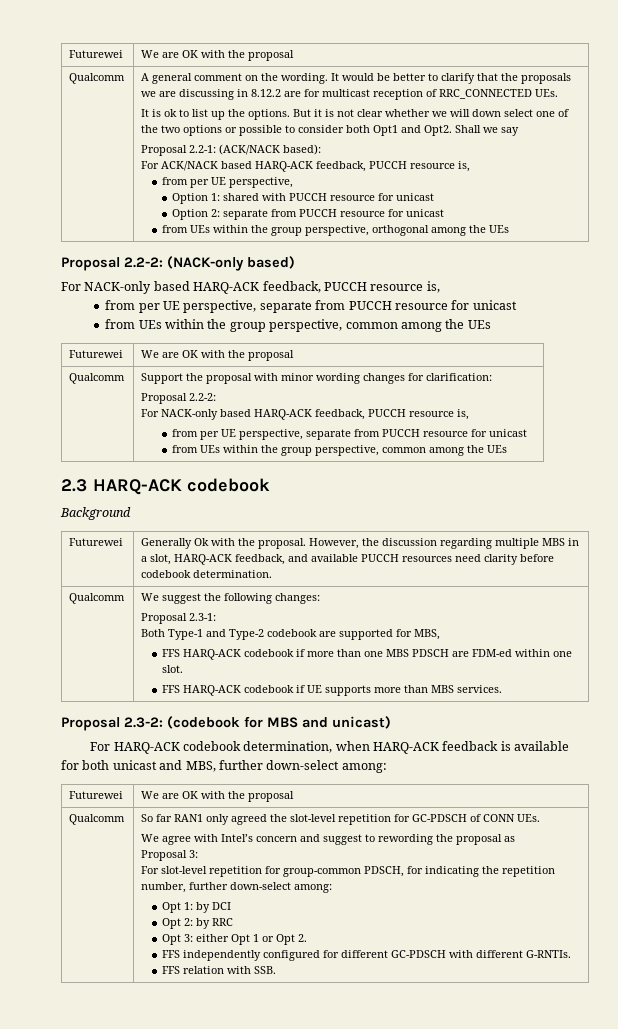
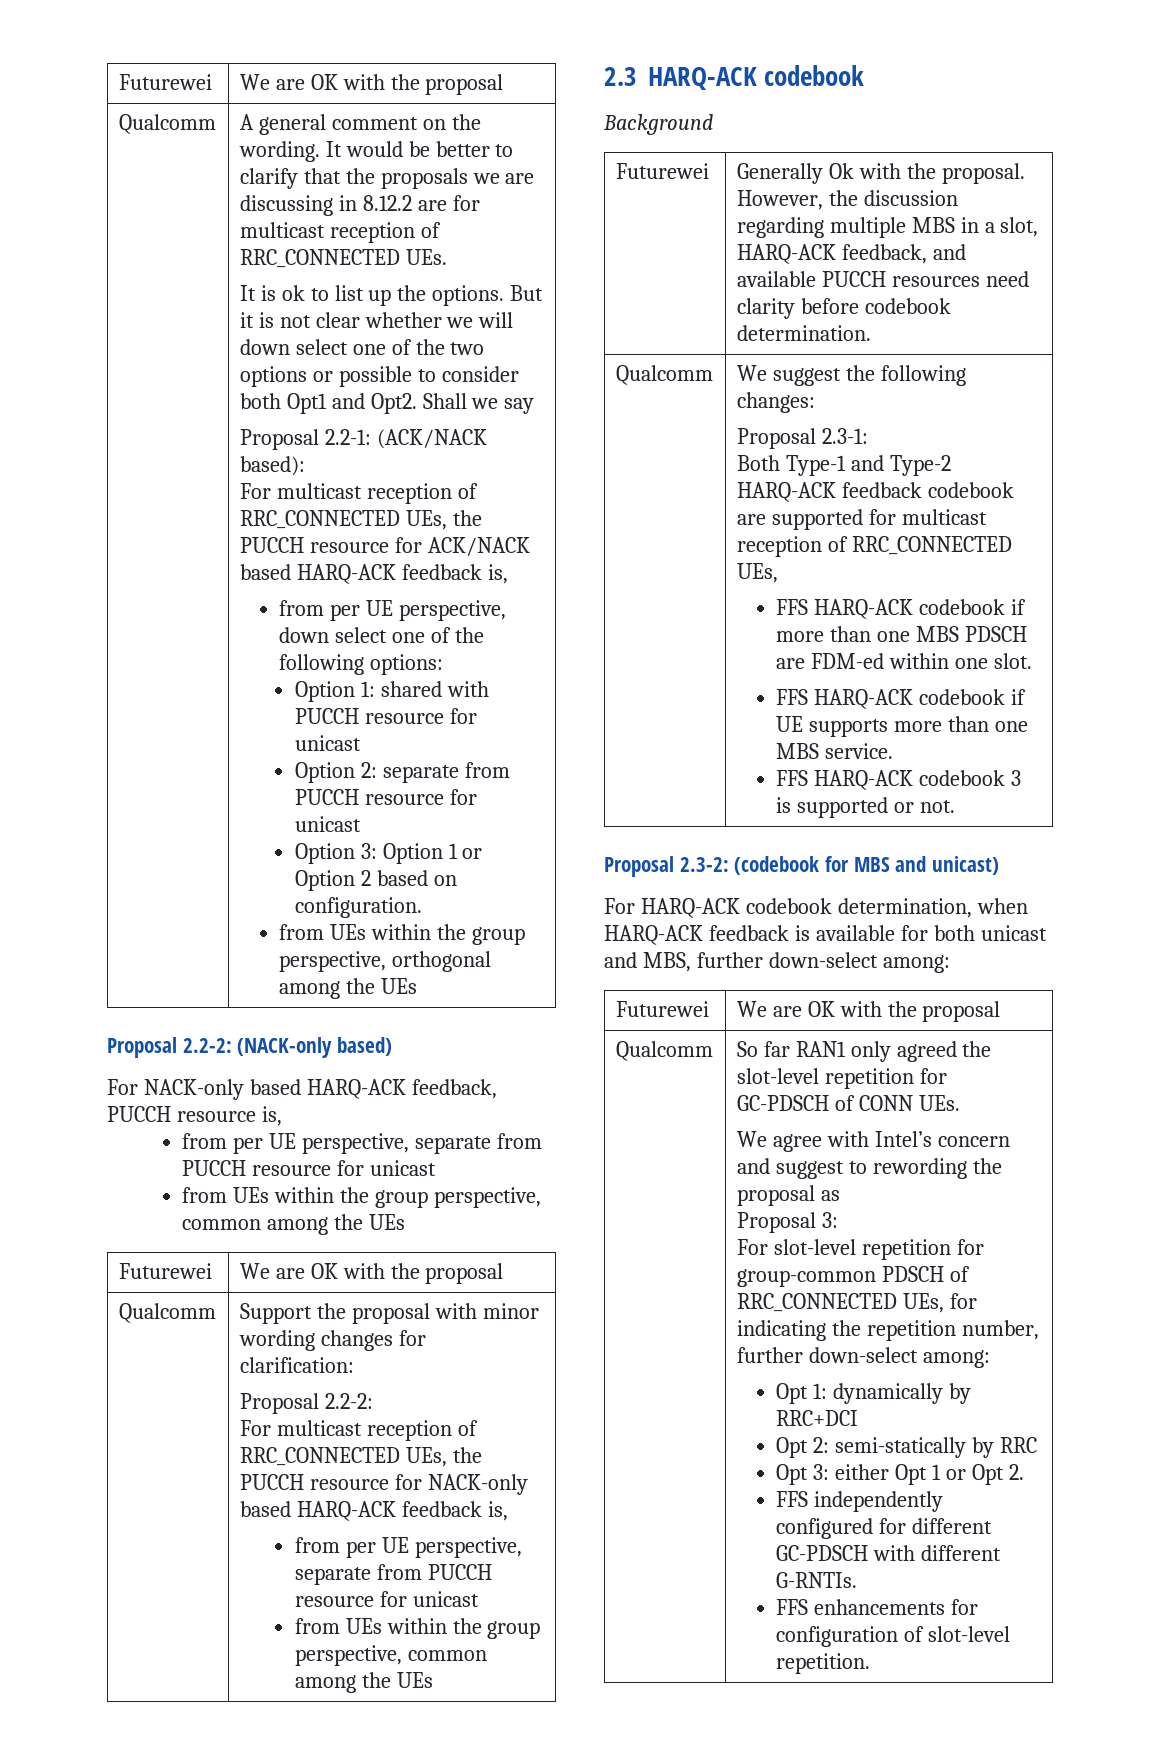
[161,161,471,172] [162,177,294,188] ACK/NACK based HARQ-ACK feedback, PUCCH resource is, // from per UE perspective, -> [276,483,478,504] [239,510,482,530] [239,537,530,556] [239,564,508,584] [279,600,507,621] [279,627,485,643] [279,654,444,675] multicast reception of RRC_CONNECTED UEs, the PUCCH resource for ACK/NACK based HARQ-ACK feedback is, // from per UE perspective, down select one of the following options:
(444, 213) none -> [294,843,483,864] [294,870,457,891] [294,897,422,918] // Option 3: Option 1 or Option 2 based on configuration.
[161,409,455,420] NACK-only based HARQ-ACK feedback, PUCCH resource -> [276,1420,478,1441] [239,1447,482,1467] [239,1474,528,1495] [239,1501,482,1521] multicast reception of RRC_CONNECTED UEs, the PUCCH resource for NACK-only based HARQ-ACK feedback
(265, 634) none -> [736,482,922,502] HARQ-ACK feedback
[414,629,441,640] MBS, -> [901,509,987,525] [736,536,1012,557] [736,563,778,583] multicast reception of RRC_CONNECTED UEs,
[431,685,503,693] MBS services. -> [995,721,1029,732] [776,743,894,759] [776,770,1022,790] [776,797,956,818] one MBS service. // FFS HARQ-ACK codebook 3 is supported or not.
[364,866,405,877] PDSCH, -> [881,1266,970,1282] [736,1293,944,1313] PDSCH of RRC_CONNECTED UEs,
[196,902,232,913] by DCI -> [833,1383,972,1404] [776,1410,859,1426] dynamically by RRC+DCI
(194, 922) none -> [835,1437,967,1458] semi-statically
[183,966,277,974] relation with SSB. -> [814,1599,979,1615] [776,1626,1011,1647] [776,1653,871,1674] enhancements for configuration of slot-level repetition.

